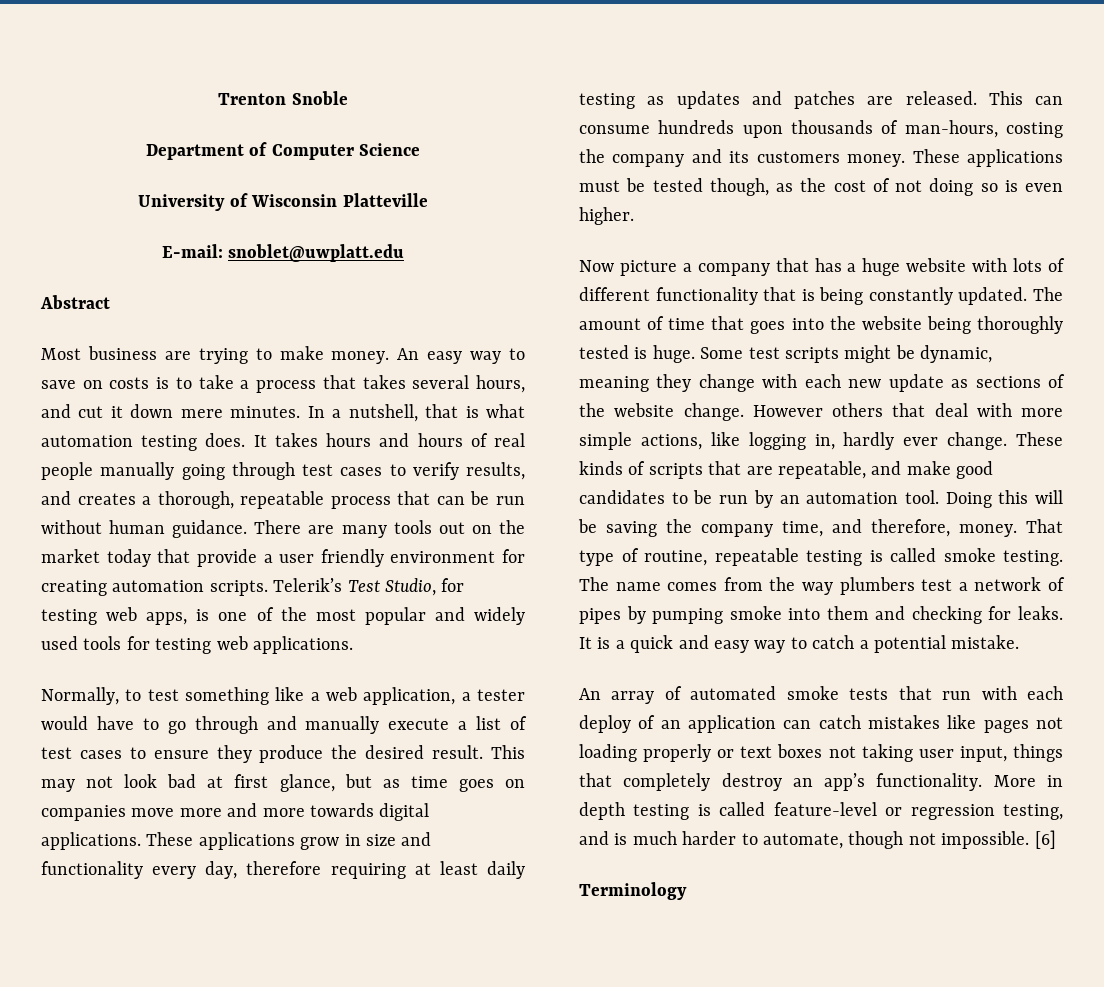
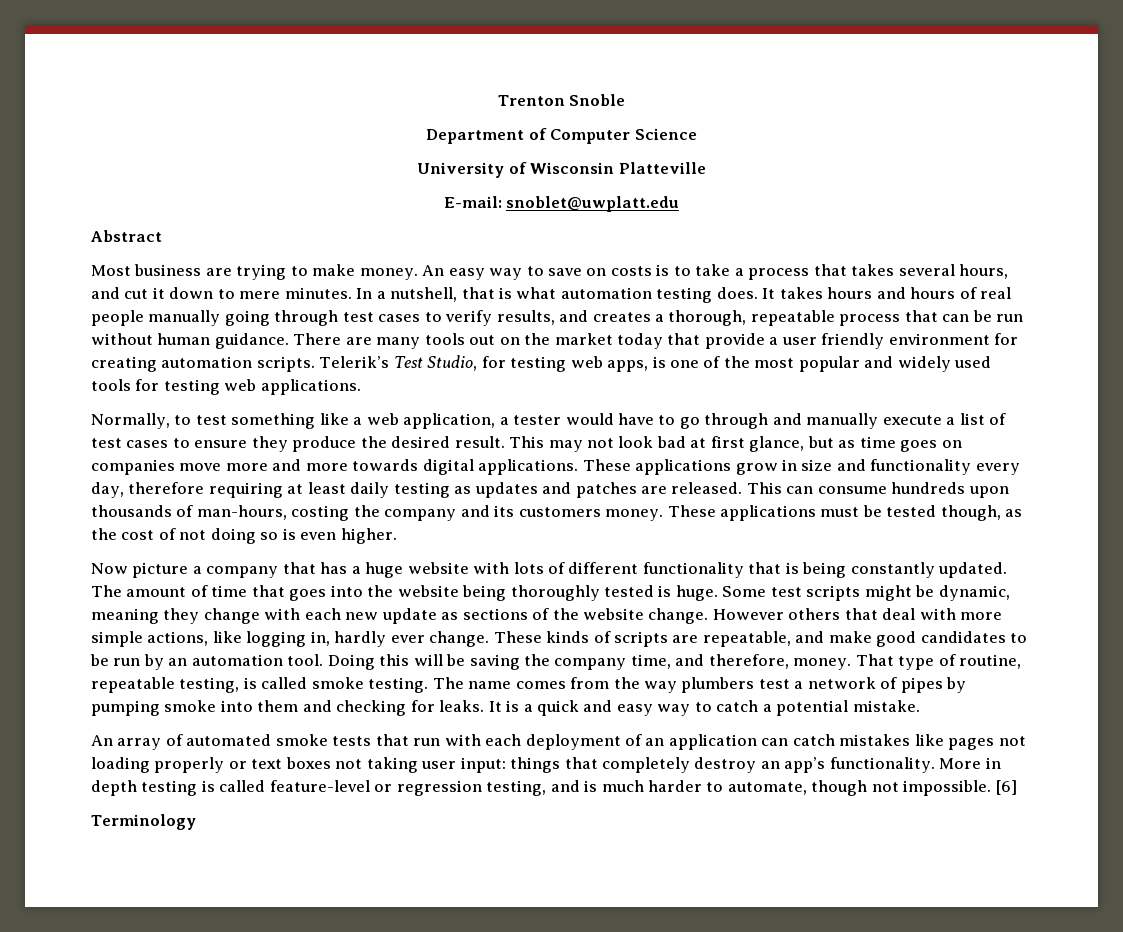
(174, 411) none -> [217,289,235,299] to
[708,461,742,475] that -> (669, 639) none
[806,550,862,566] testing -> [179,677,240,693] testing,
[579,715,631,733] deploy -> [525,734,621,750] deployment
[959,746,1007,762] input, -> [460,757,506,773] input:

